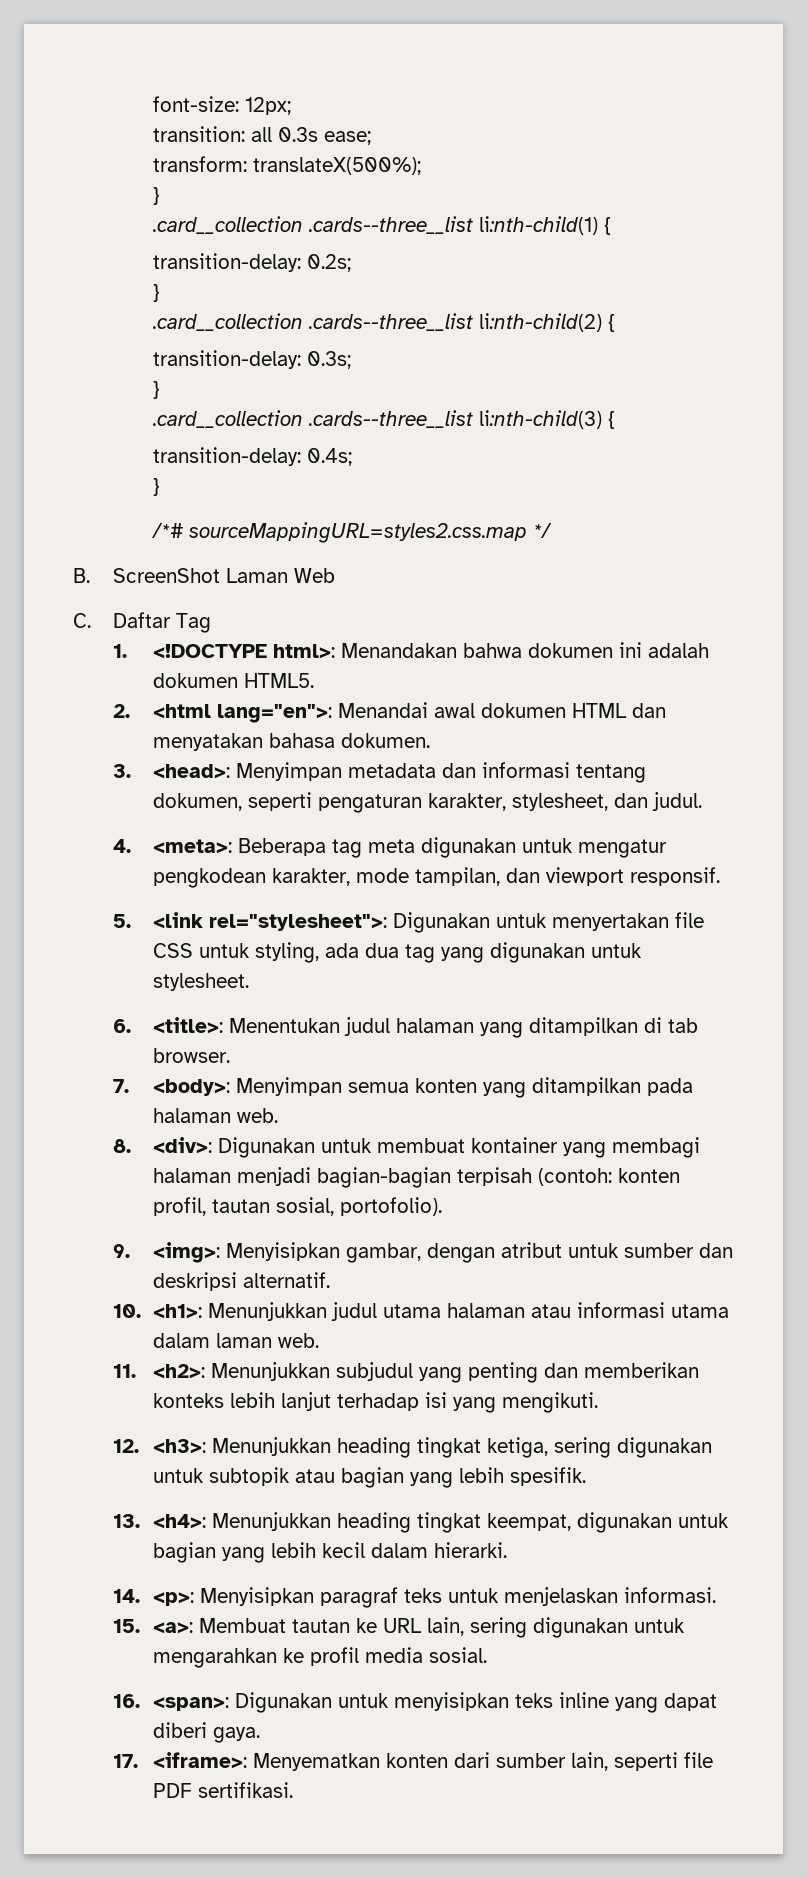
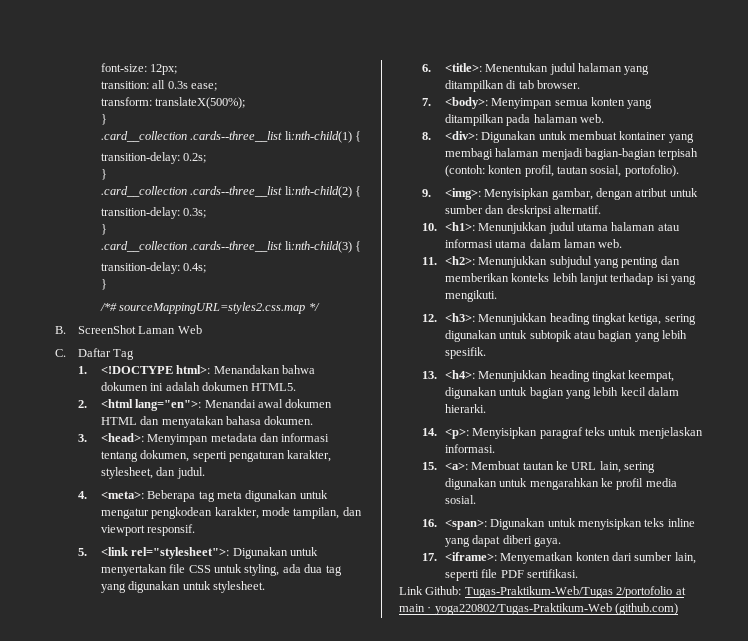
(293, 1790) none -> [399,586,686,598] [399,603,679,615] // Link Github: Tugas-Praktikum-Web/Tugas 2/portofolio at main · yoga220802/Tugas-Praktikum-Web (github.com)

